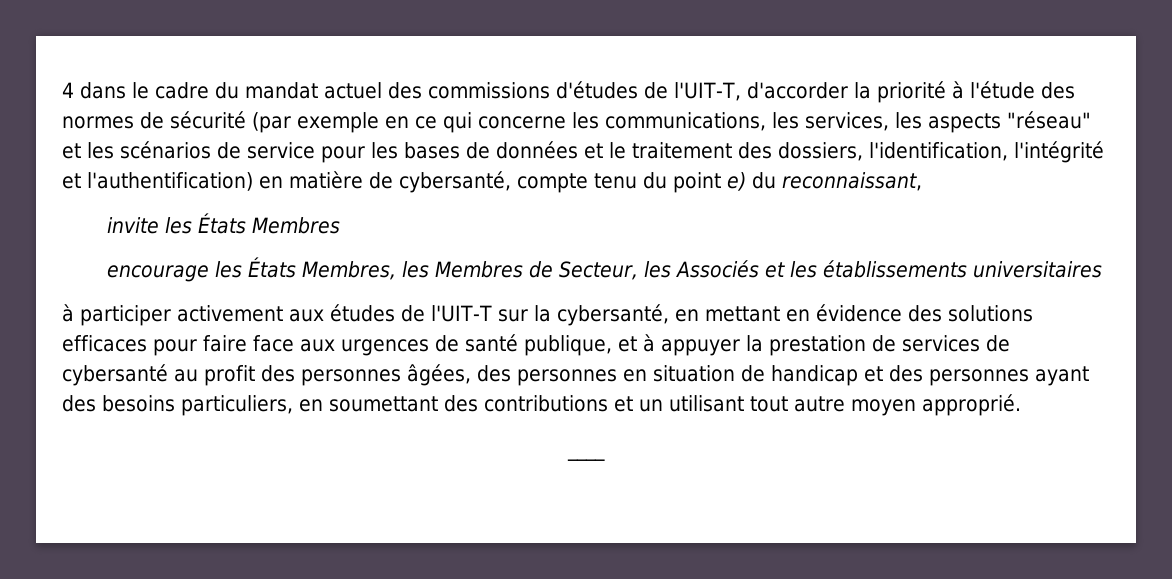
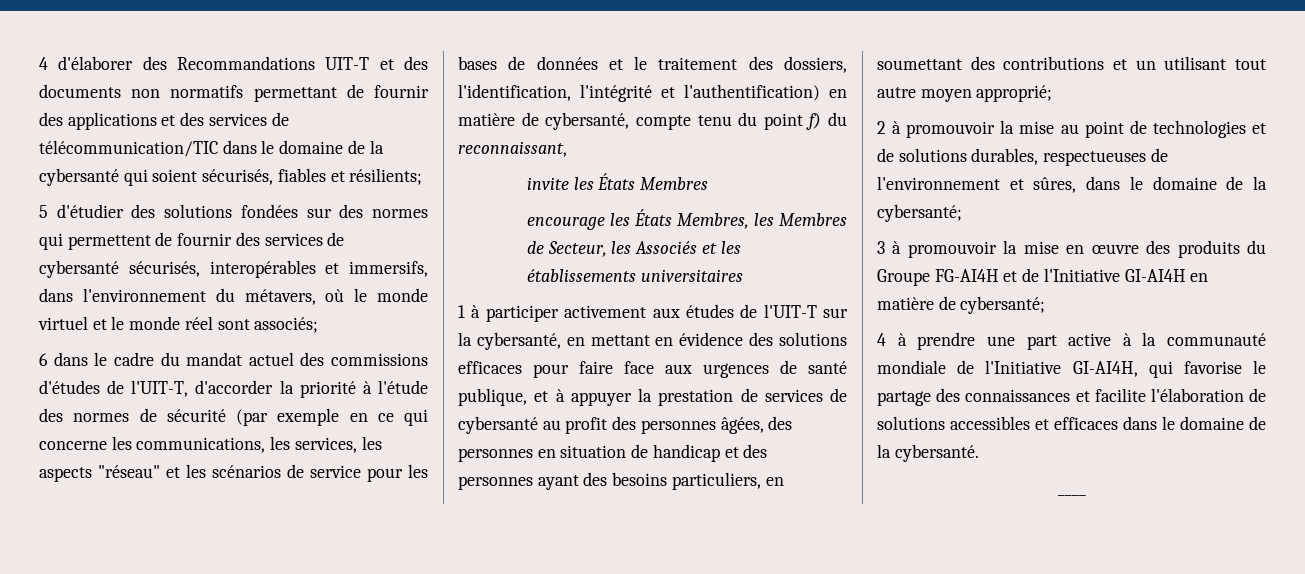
[62,82,74,98] 4 -> [39,56,428,70] [39,84,429,102] [39,112,289,130] [39,140,384,157] [39,168,423,186] [39,204,429,218] [39,232,345,250] [39,260,428,278] [39,288,428,305] [38,316,319,333] [39,353,48,366] 4 d'élaborer des Recommandations UIT-T et des documents non normatifs permettant de fournir des applications et des services de télécommunication/TIC dans le domaine de la cybersanté qui soient sécurisés, fiables et résilients; // 5 d'étudier des solutions fondées sur des normes qui permettent de fournir des services de cybersanté sécurisés, interopérables et immersifs, dans l'environnement du métavers, où le monde virtuel et le monde réel sont associés; // 6
[727,172,746,191] e) -> [806,113,822,130] f)
(1103, 269) none -> [458,305,465,318] 1
[922,394,1021,416] approprié. -> [976,85,1053,102] [877,120,1266,138] [877,148,1168,166] [877,176,1267,193] [877,204,962,222] [877,240,1266,258] [877,268,1209,286] [877,296,1046,314] [877,332,1266,350] [877,360,1266,378] [877,388,1266,406] [877,416,1266,430] [877,444,979,462] approprié; // 2 à promouvoir la mise au point de technologies et de solutions durables, respectueuses de l'environnement et sûres, dans le domaine de la cybersanté; // 3 à promouvoir la mise en œuvre des produits du Groupe FG-AI4H et de l'Initiative GI-AI4H en matière de cybersanté; // 4 à prendre une part active à la communauté mondiale de l'Initiative GI-AI4H, qui favorise le partage des connaissances et facilite l'élaboration de solutions accessibles et efficaces dans le domaine de la cybersanté.

